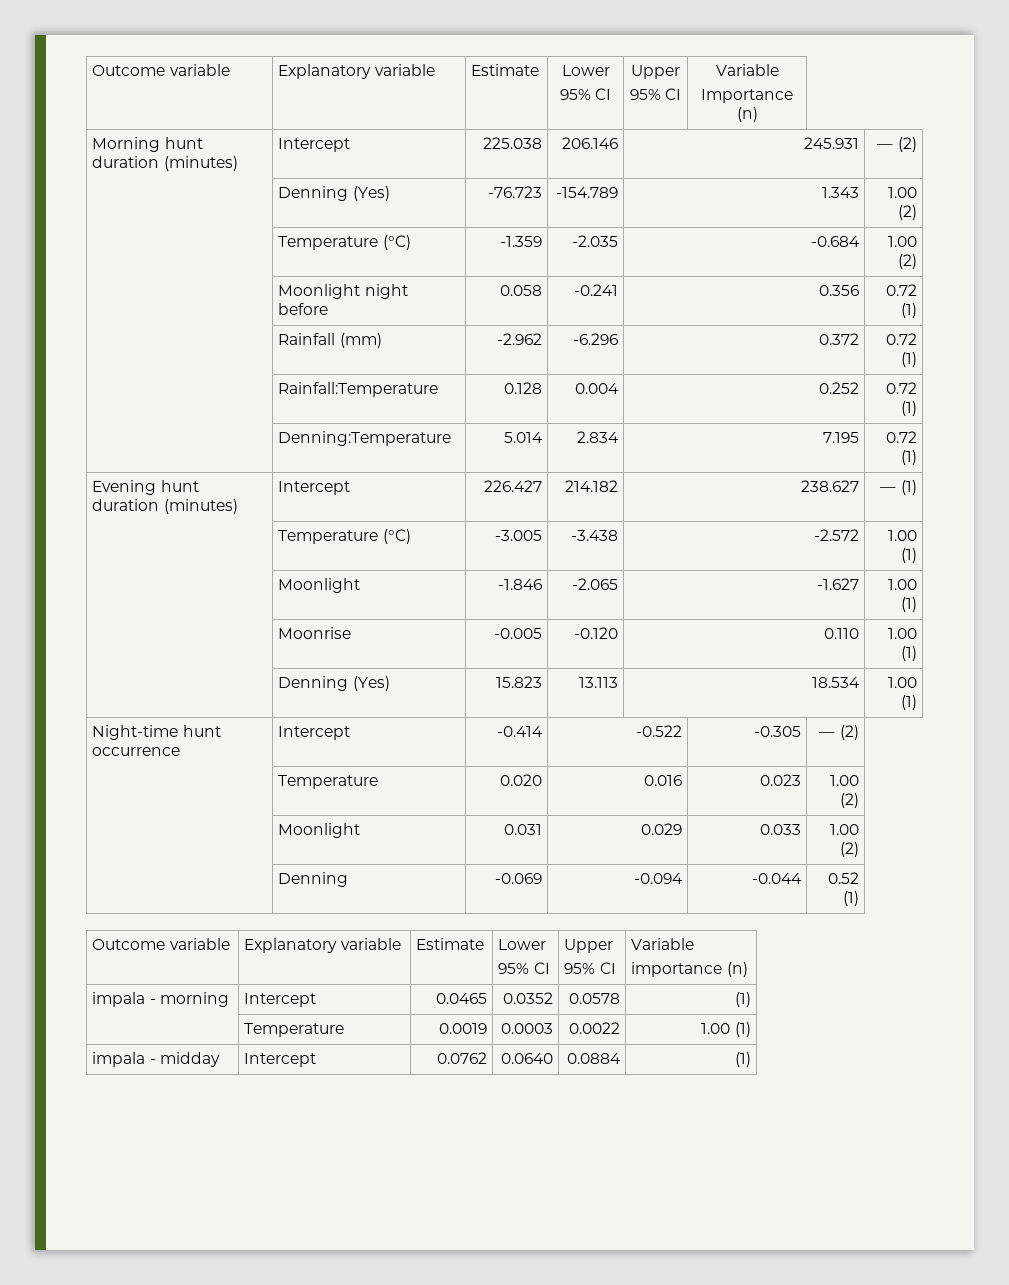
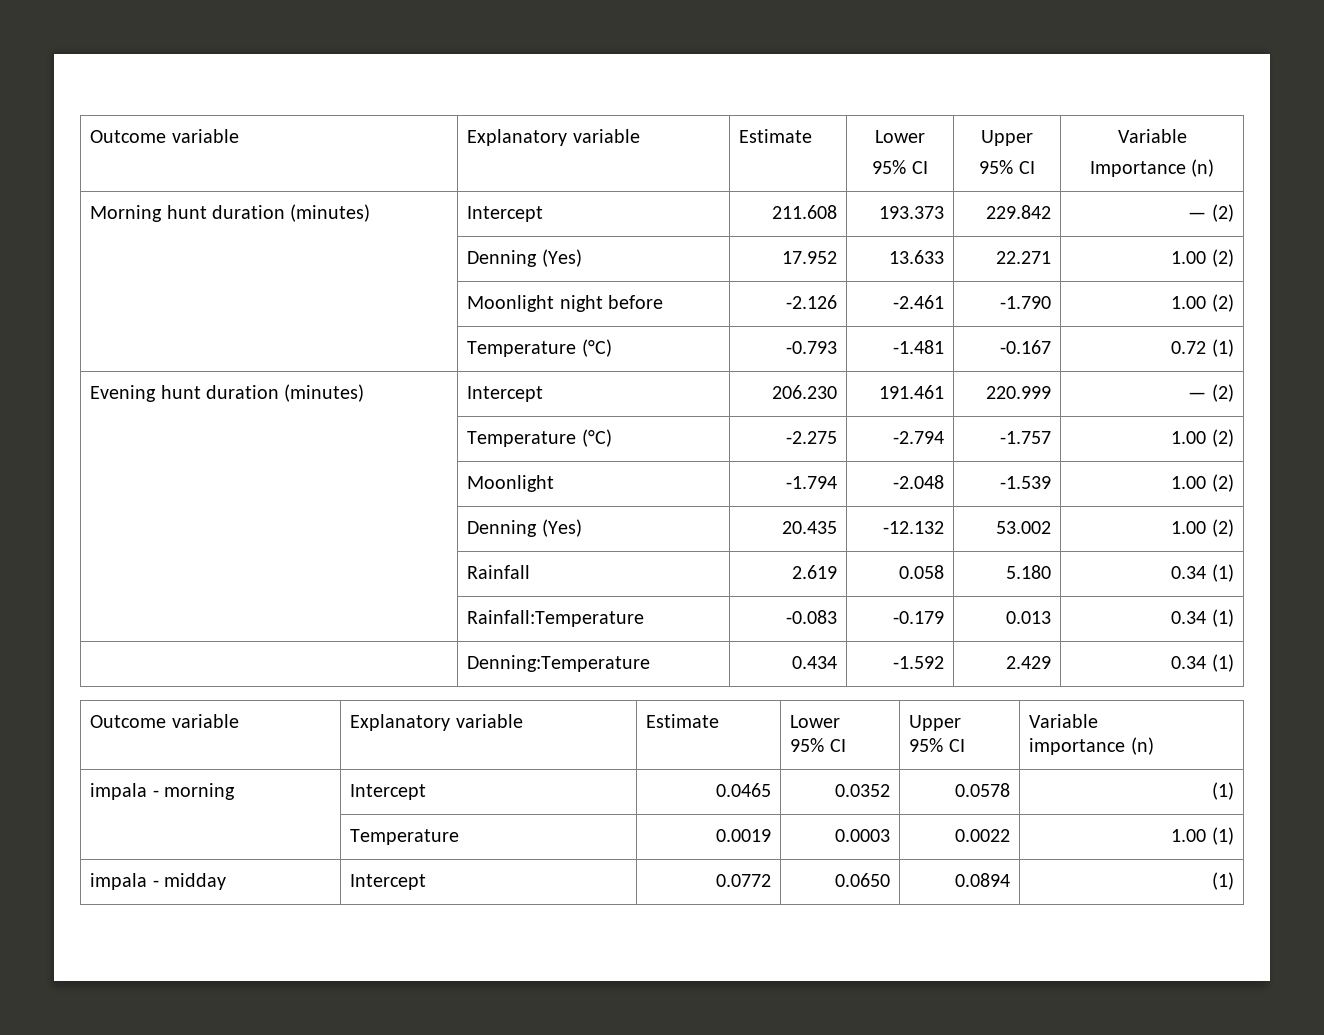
[482,137,542,149] [561,137,618,149] [803,137,859,149] 225.038 | 206.146 | 245.931 -> [771,205,837,219] [878,206,944,219] [985,205,1051,219] 211.608 | 193.373 | 229.842
[487,186,542,198] [555,187,618,198] [821,187,859,198] [887,187,917,198] [897,205,917,220] [278,235,411,250] [499,236,542,247] [571,235,618,247] [810,236,860,247] -76.723 | -154.789 | 1.343 | 1.00 (2) // | Temperature (°C) | -1.359 | -2.035 | -0.684 -> [781,251,837,264] [888,250,944,264] [995,251,1051,264] 17.952 | 13.633 | 22.271
[499,285,542,296] [573,284,618,296] [818,285,859,296] [885,284,917,296] [900,303,917,318] [278,333,382,348] [496,333,542,345] [572,333,618,345] [818,333,859,345] [885,333,917,345] [900,352,917,367] [278,382,439,397] [503,382,542,394] [574,383,619,394] [818,382,859,394] [885,382,917,394] [900,401,917,416] [278,431,452,446] [503,432,543,443] [576,431,619,443] [822,432,859,443] 0.058 | -0.241 | 0.356 | 0.72 (1) // | Rainfall (mm) | -2.962 | -6.296 | 0.372 | 0.72 (1) // | Rainfall:Temperature | 0.128 | 0.004 | 0.252 | 0.72 (1) // | Denning:Temperature | 5.014 | 2.834 | 7.195 -> [785,295,837,309] [892,295,944,309] [999,296,1051,309] [1171,294,1234,312] [467,339,612,357] [785,341,837,354] [892,340,944,354] [999,340,1051,354] -2.126 | -2.461 | -1.790 | 1.00 (2) // | Temperature (°C) | -0.793 | -1.481 | -0.167
[483,480,542,492] [564,480,618,492] [800,480,859,492] [880,480,917,495] [278,529,411,544] [494,530,542,541] [570,530,618,541] [813,529,859,541] [887,530,917,541] [900,548,917,563] [278,578,361,593] [497,579,542,590] [571,578,618,590] [816,578,859,590] [887,579,917,590] [900,597,917,612] [278,627,352,639] [493,628,542,639] [573,627,618,639] [823,628,859,639] [887,628,917,639] [900,646,917,661] [278,676,390,691] [495,676,542,688] [578,677,618,688] [811,677,860,688] [887,677,917,688] [900,695,917,710] [92,725,221,740] [92,747,181,756] [278,726,351,740] [496,726,543,737] [635,725,682,737] [753,726,801,737] 226.427 | 214.182 | 238.627 | — (1) // | Temperature (°C) | -3.005 | -3.438 | -2.572 | 1.00 (1) // | Moonlight | -1.846 | -2.065 | -1.627 | 1.00 (1) // | Moonrise | -0.005 | -0.120 | 0.110 | 1.00 (1) // | Denning (Yes) | 15.823 | 13.113 | 18.534 | 1.00 (1) // Night-time hunt occurrence | Intercept | -0.414 | -0.522 | -0.305 -> [771,385,837,399] [878,385,944,399] [985,386,1051,399] 206.230 | 191.461 | 220.999
[499,774,542,786] [643,775,682,786] [759,774,801,786] | 0.020 | 0.016 | 0.023 -> [581,429,612,447] [785,431,837,444] [892,431,944,444] [999,431,1051,444] (°C) | -2.275 | -2.794 | -1.757
[503,824,542,835] [640,823,682,835] [759,824,801,835] 0.031 | 0.029 | 0.033 -> [785,476,837,489] [892,475,944,489] [999,476,1051,489] -1.794 | -2.048 | -1.539
[494,873,542,884] [633,873,683,884] [751,873,802,884] [827,872,859,884] | -0.069 | -0.094 | -0.044 | 0.52 -> [541,519,582,537] [781,521,837,534] [882,521,944,534] [995,521,1051,534] [1171,519,1234,537] [467,565,531,579] [791,565,837,579] [898,565,944,579] [1005,565,1051,579] [1171,564,1234,582] [467,610,645,627] [785,610,837,624] [892,611,944,624] [1005,611,1051,624] [1171,609,1234,627] [467,655,651,672] [791,656,837,669] [892,656,944,669] [1005,656,1051,669] [1171,656,1207,669] (Yes) | 20.435 | -12.132 | 53.002 | 1.00 (2) // | Rainfall | 2.619 | 0.058 | 5.180 | 0.34 (1) // | Rainfall:Temperature | -0.083 | -0.179 | 0.013 | 0.34 (1) // | Denning:Temperature | 0.434 | -1.592 | 2.429 | 0.34
[436,1052,487,1064] [500,1053,553,1064] [566,1053,621,1064] 0.0762 | 0.0640 | 0.0884 -> [715,874,771,887] [834,873,890,887] [954,873,1010,887] 0.0772 | 0.0650 | 0.0894

